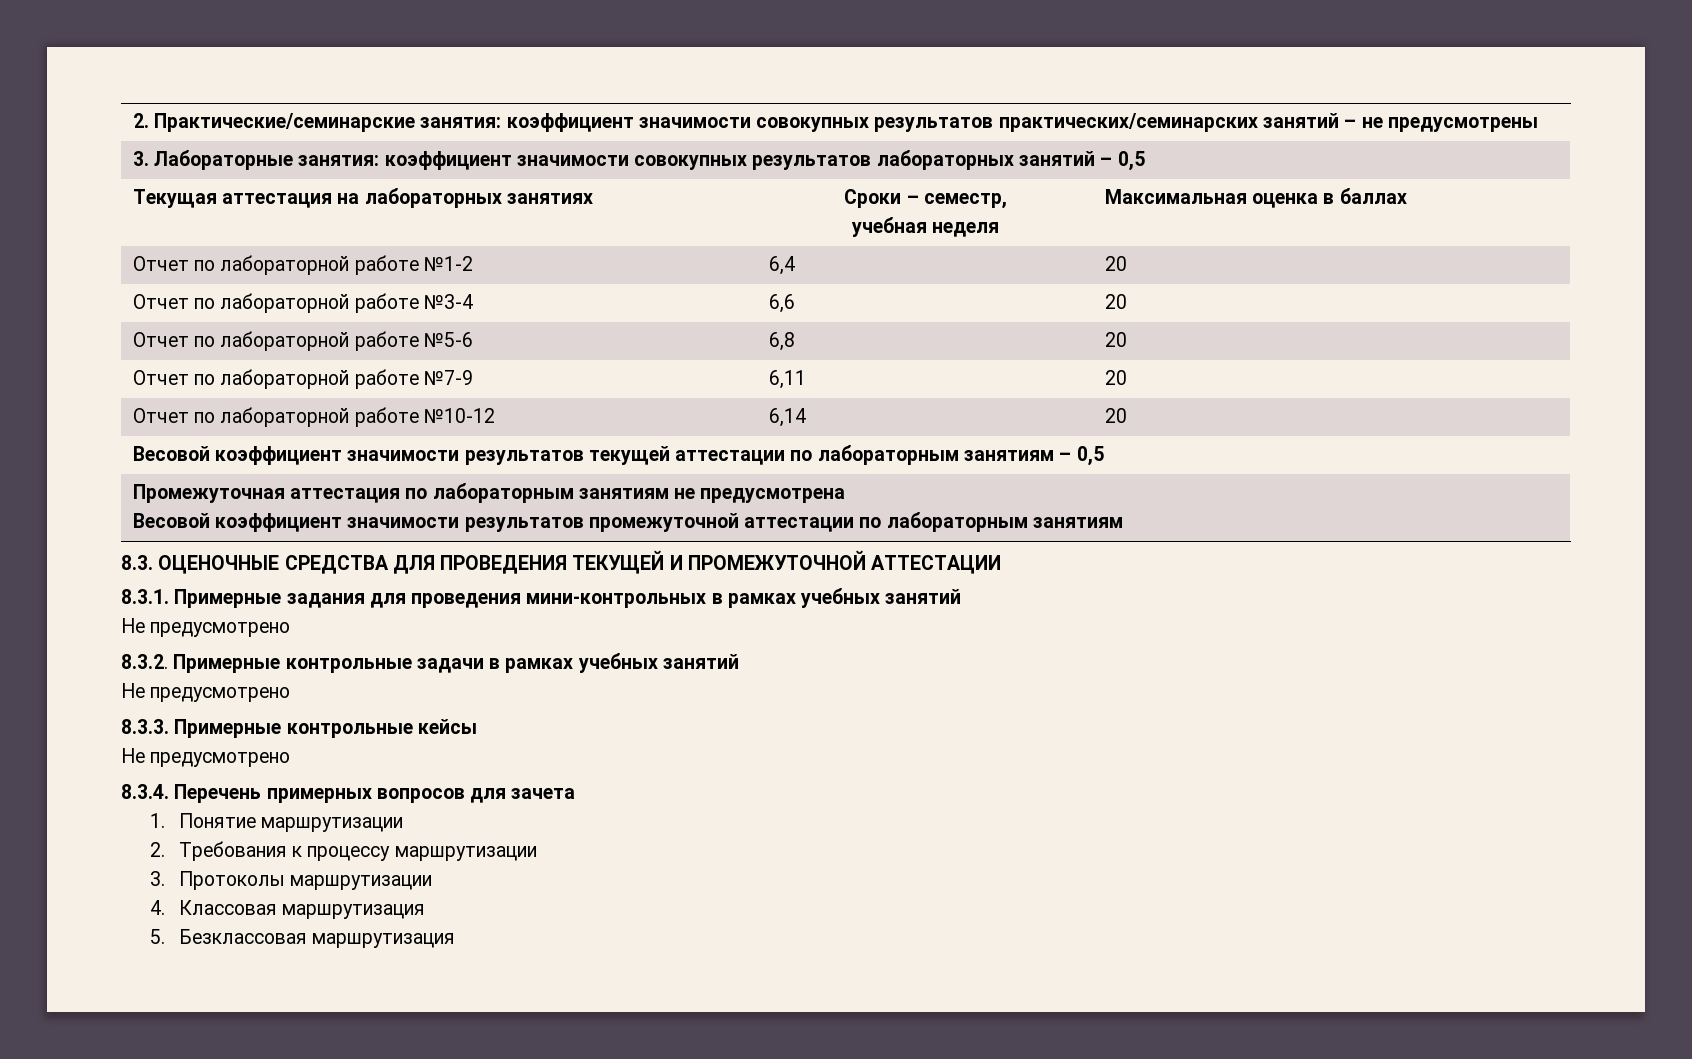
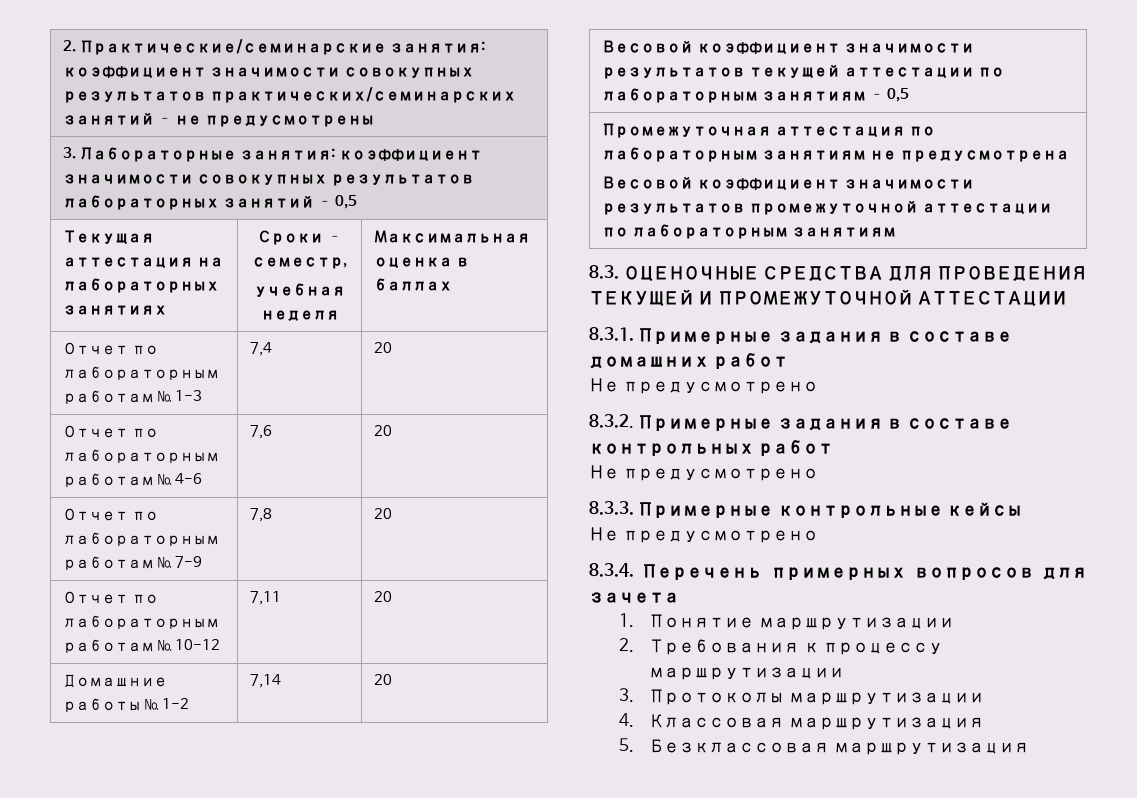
[220,255,473,275] [768,256,795,275] [1104,256,1127,271] [132,293,473,313] [768,294,795,313] [1104,294,1127,309] [132,331,473,351] [768,332,795,351] [1104,332,1127,347] [132,369,473,389] [768,370,806,389] [1104,370,1127,385] [132,407,495,427] [768,408,806,427] лабораторной работе №1-2 | 6,4 | 20 // Отчет по лабораторной работе №3-4 | 6,6 | 20 // Отчет по лабораторной работе №5-6 | 6,8 | 20 // Отчет по лабораторной работе №7-9 | 6,11 | 20 // Отчет по лабораторной работе №10-12 | 6,14 -> [62,366,219,380] [62,390,203,404] [249,342,272,356] [373,342,392,353] [62,425,158,438] [62,449,219,463] [62,473,203,487] [249,425,272,439] [373,425,392,436] [62,508,158,521] [62,532,219,546] [62,556,203,570] [249,508,272,522] [373,508,392,519] [62,591,158,604] [62,615,219,629] [62,639,221,653] [249,591,281,605] [373,591,392,602] [62,674,167,688] [62,698,190,712] [249,674,281,688] лабораторным работам № 1-3 | 7,4 | 20 // Отчет по лабораторным работам № 4-6 | 7,6 | 20 // Отчет по лабораторным работам № 7-9 | 7,8 | 20 // Отчет по лабораторным работам № 10-12 | 7,11 | 20 // Домашние работы № 1-2 | 7,14
[369,588,962,608] [121,618,291,637] [121,653,739,673] для проведения мини-контрольных в рамках учебных занятий // Не предусмотрено // 8.3.2. Примерные контрольные задачи в рамках учебных занятий -> [887,331,1012,342] [589,353,789,369] [589,378,819,394] [589,414,1012,431] [589,440,834,456] в составе домашних работ // Не предусмотрено // 8.3.2. Примерные задания в составе контрольных работ

